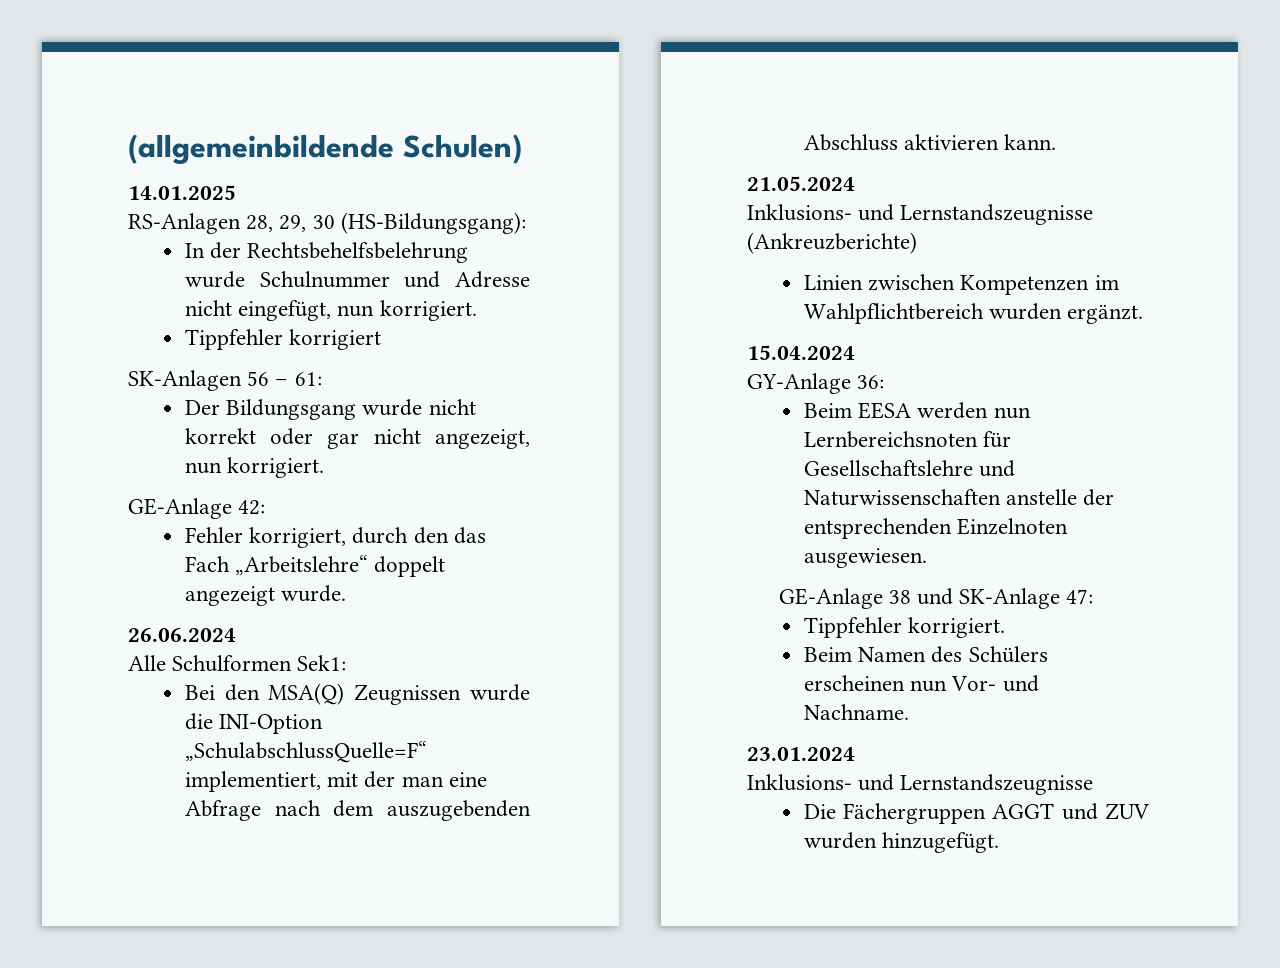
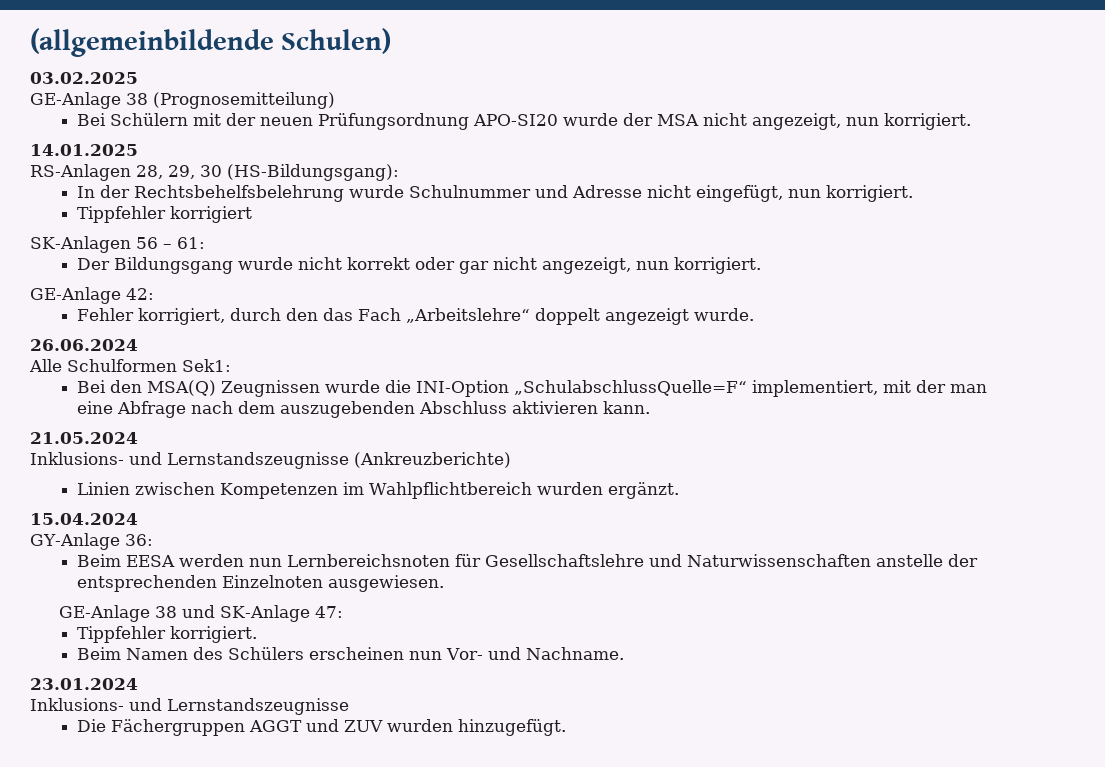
(522, 149) none -> [30,72,138,84] [30,92,335,109] [77,113,972,130] // 03.02.2025 // GE-Anlage 38 (Prognosemitteilung) // Bei Schülern mit der neuen Prüfungsordnung APO-SI20 wurde der MSA nicht angezeigt, nun korrigiert.

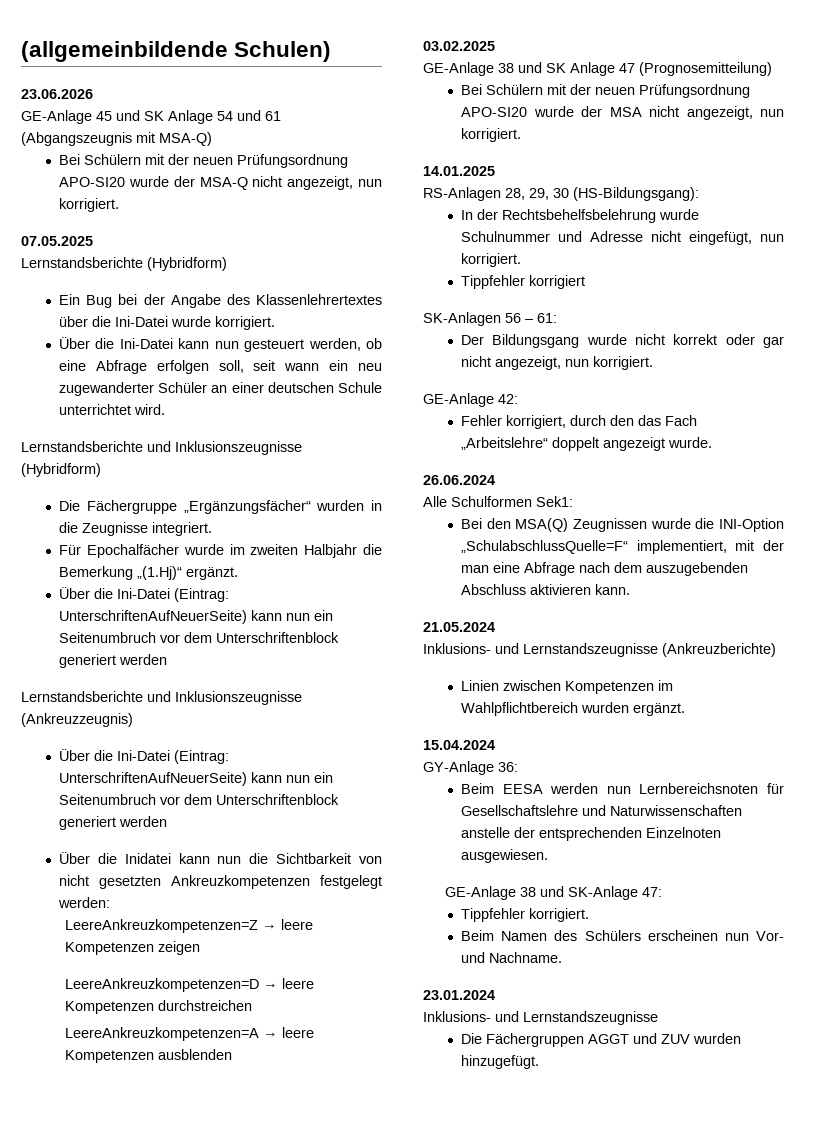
(392, 41) none -> [21,89,93,99] [21,110,281,124] [21,132,212,146] [59,154,349,168] [59,176,382,190] [59,198,120,212] [21,236,93,246] [21,257,227,271] [59,294,382,308] [59,316,276,330] [59,337,382,352] [59,360,382,374] [59,382,382,396] [59,404,166,415] [21,441,302,455] [21,463,101,477] [59,500,382,514] [59,522,213,536] [59,544,382,558] [59,566,239,580] [59,587,230,602] [59,610,334,624] [59,632,340,643] [59,654,168,668] [21,691,302,705] [21,713,133,727] [59,749,230,764] [59,772,334,786] [59,794,340,805] [59,816,168,830] [59,852,382,864] [59,875,382,889] [58,897,111,908] [65,919,314,933] [65,941,201,955] [65,978,315,992] [65,1000,253,1014] [65,1027,315,1041] [65,1049,233,1063] // 23.06.2026 // GE-Anlage 45 und SK Anlage 54 und 61 (Abgangszeugnis mit MSA-Q) // Bei Schülern mit der neuen Prüfungsordnung APO-SI20 wurde der MSA-Q nicht angezeigt, nun korrigiert. // 07.05.2025 // Lernstandsberichte (Hybridform) // Ein Bug bei der Angabe des Klassenlehrertextes über die Ini-Datei wurde korrigiert. // Über die Ini-Datei kann nun gesteuert werden, ob eine Abfrage erfolgen soll, seit wann ein neu zugewanderter Schüler an einer deutschen Schule unterrichtet wird. // Lernstandsberichte und Inklusionszeugnisse (Hybridform) // Die Fächergruppe „Ergänzungsfächer“ wurden in die Zeugnisse integriert. // Für Epochalfächer wurde im zweiten Halbjahr die Bemerkung „(1.Hj)“ ergänzt. // Über die Ini-Datei (Eintrag: UnterschriftenAufNeuerSeite) kann nun ein Seitenumbruch vor dem Unterschriftenblock generiert werden // Lernstandsberichte und Inklusionszeugnisse (Ankreuzzeugnis) // Über die Ini-Datei (Eintrag: UnterschriftenAufNeuerSeite) kann nun ein Seitenumbruch vor dem Unterschriftenblock generiert werden // Über die Inidatei kann nun die Sichtbarkeit von nicht gesetzten Ankreuzkompetenzen festgelegt werden: // LeereAnkreuzkompetenzen=Z → leere Kompetenzen zeigen // LeereAnkreuzkompetenzen=D → leere Kompetenzen durchstreichen // LeereAnkreuzkompetenzen=A → leere Kompetenzen ausblenden
(148, 99) none -> [518,62,635,76] und SK Anlage 47

